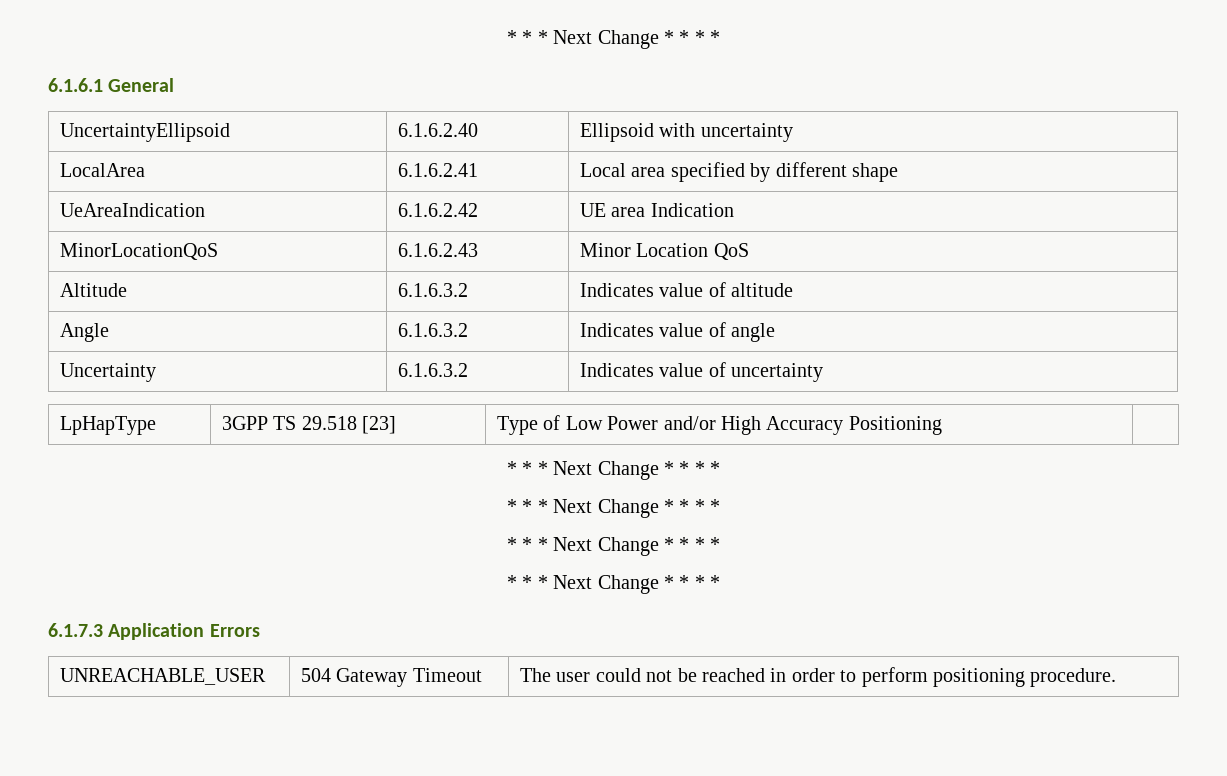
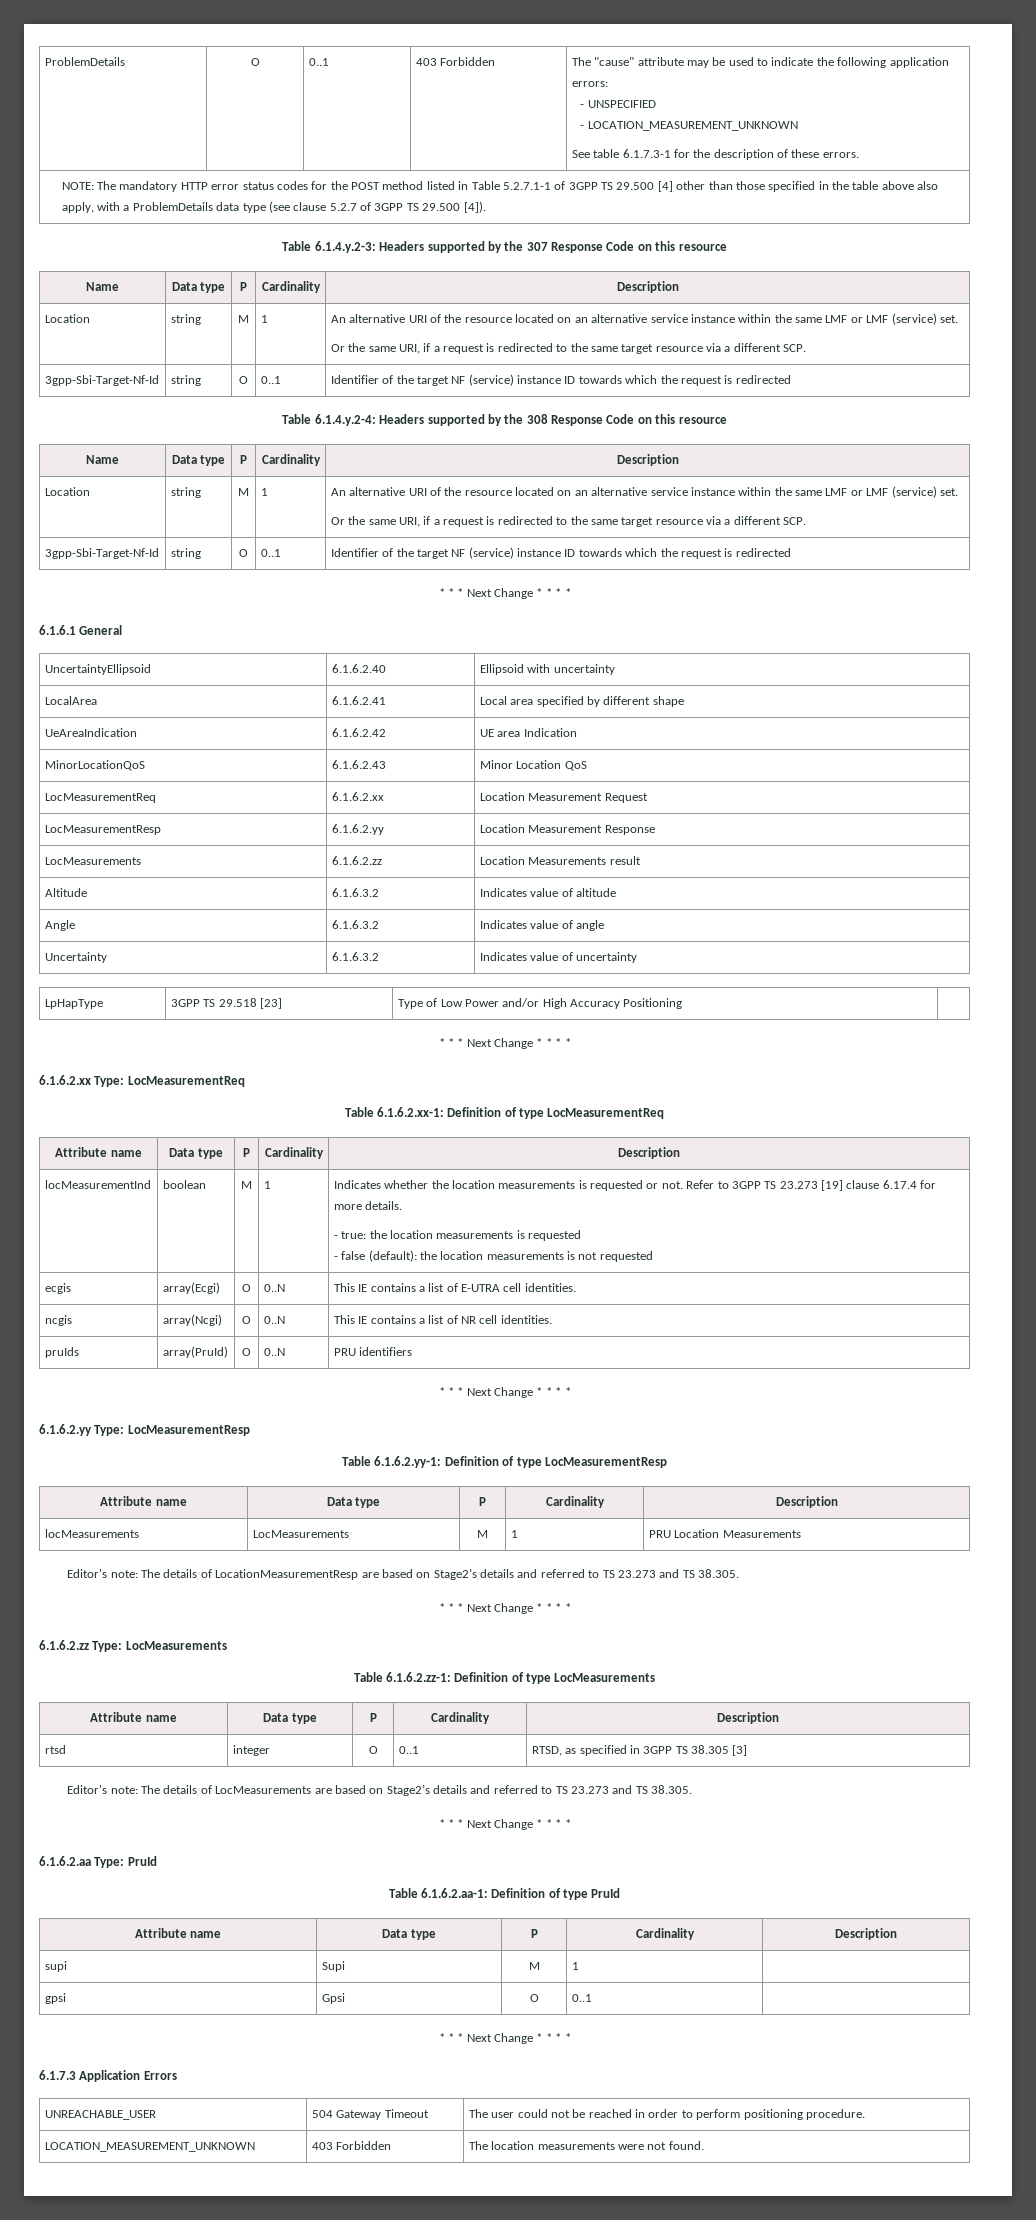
(506, 37) none -> [44,57,125,66] [250,58,260,66] [308,58,329,66] [415,57,496,66] [571,57,949,68] [571,81,608,87] [580,100,656,108] [580,121,798,131] [571,149,859,160] [61,181,939,192] [61,201,486,213] [282,241,727,253] [86,282,119,291] [171,282,226,293] [240,282,247,291] [261,281,321,293] [616,281,679,293] [44,314,90,323] [170,314,201,325] [238,315,249,323] [260,315,268,323] [330,313,958,325] [330,343,807,354] [44,375,159,386] [170,375,201,386] [239,376,248,384] [260,376,281,384] [330,374,791,386] [282,414,727,426] [86,455,119,464] [171,455,226,466] [240,455,247,464] [261,454,321,466] [616,454,679,466] [44,487,90,496] [170,487,201,498] [238,488,249,496] [260,488,268,496] [330,486,958,498] [330,516,807,527] [44,548,159,559] [170,548,201,559] [239,549,248,557] [260,549,281,557] [330,547,791,559] ProblemDetails | O | 0..1 | 403 Forbidden | The "cause" attribute may be used to indicate the following application errors: // - UNSPECIFIED // - LOCATION_MEASUREMENT_UNKNOWN // See table 6.1.7.3-1 for the description of these errors. // NOTE: The mandatory HTTP error status codes for the POST method listed in Table 5.2.7.1-1 of 3GPP TS 29.500 [4] other than those specified in the table above also apply, with a ProblemDetails data type (see clause 5.2.7 of 3GPP TS 29.500 [4]). // Table 6.1.4.y.2-3: Headers supported by the 307 Response Code on this resource // Name | Data type | P | Cardinality | Description // Location | string | M | 1 | An alternative URI of the resource located on an alternative service instance within the same LMF or LMF (service) set. // Or the same URI, if a request is redirected to the same target resource via a different SCP. // 3gpp-Sbi-Target-Nf-Id | string | O | 0..1 | Identifier of the target NF (service) instance ID towards which the request is redirected // Table 6.1.4.y.2-4: Headers supported by the 308 Response Code on this resource // Name | Data type | P | Cardinality | Description // Location | string | M | 1 | An alternative URI of the resource located on an alternative service instance within the same LMF or LMF (service) set. // Or the same URI, if a request is redirected to the same target resource via a different SCP. // 3gpp-Sbi-Target-Nf-Id | string | O | 0..1 | Identifier of the target NF (service) instance ID towards which the request is redirected //
(749, 251) none -> [44,793,156,803] [331,792,384,801] [479,792,648,803] [44,825,161,835] [331,824,384,835] [479,824,655,835] [44,857,141,865] [331,856,382,865] [479,856,641,865] // LocMeasurementReq | 6.1.6.2.xx | Location Measurement Request // LocMeasurementResp | 6.1.6.2.yy | Location Measurement Response // LocMeasurements | 6.1.6.2.zz | Location Measurements result
[506,499,721,518] [506,537,721,556] // * * * Next Change * * * * // * * * Next Change * * * * -> [39,1075,245,1087] [344,1107,665,1119] [55,1147,142,1157] [169,1148,223,1159] [243,1148,250,1157] [264,1147,324,1159] [618,1147,680,1159] [44,1180,151,1189] [162,1180,206,1189] [241,1181,252,1189] [263,1181,271,1189] [333,1180,937,1191] [333,1201,403,1210] [333,1230,581,1241] [333,1250,653,1262] [44,1283,71,1294] [162,1282,220,1294] [242,1284,251,1292] [263,1284,285,1292] [333,1283,576,1292] [44,1315,72,1326] [162,1314,222,1326] [242,1316,251,1324] [263,1316,285,1324] [333,1315,552,1324] [44,1347,79,1358] [162,1346,228,1358] [242,1348,251,1356] [263,1348,285,1356] [333,1347,413,1356] [438,1387,571,1398] [39,1424,250,1436] [342,1456,667,1468] [100,1496,187,1506] [326,1497,381,1508] [479,1497,486,1506] [545,1496,605,1508] [775,1496,838,1508] [44,1529,139,1538] [252,1530,349,1538] [477,1530,488,1538] [510,1530,518,1538] [648,1529,801,1538] [67,1568,740,1580] [438,1603,571,1614] [39,1640,227,1652] [353,1672,656,1684] [90,1712,177,1722] [263,1713,317,1724] [369,1713,377,1722] [431,1712,490,1724] [717,1712,779,1724] [44,1745,66,1754] [232,1745,270,1756] [368,1746,378,1754] [398,1746,419,1754] [531,1745,748,1756] [67,1784,693,1796] [438,1819,571,1830] [39,1856,157,1868] [388,1888,621,1900] [134,1928,222,1938] [382,1929,436,1940] [530,1929,538,1938] [635,1928,695,1940] [835,1928,897,1940] [44,1961,67,1972] [321,1961,345,1972] [528,1962,540,1970] [571,1962,579,1970] [44,1993,66,2004] [321,1993,345,2004] [529,1994,539,2002] [571,1994,592,2002] // 6.1.6.2.xx Type: LocMeasurementReq // Table 6.1.6.2.xx-1: Definition of type LocMeasurementReq // Attribute name | Data type | P | Cardinality | Description // locMeasurementInd | boolean | M | 1 | Indicates whether the location measurements is requested or not. Refer to 3GPP TS 23.273 [19] clause 6.17.4 for more details. // - true: the location measurements is requested // - false (default): the location measurements is not requested // ecgis | array(Ecgi) | O | 0..N | This IE contains a list of E-UTRA cell identities. // ncgis | array(Ncgi) | O | 0..N | This IE contains a list of NR cell identities. // pruIds | array(PruId) | O | 0..N | PRU identifiers // * * * Next Change * * * * // 6.1.6.2.yy Type: LocMeasurementResp // Table 6.1.6.2.yy-1: Definition of type LocMeasurementResp // Attribute name | Data type | P | Cardinality | Description // locMeasurements | LocMeasurements | M | 1 | PRU Location Measurements // Editor's note: The details of LocationMeasurementResp are based on Stage2’s details and referred to TS 23.273 and TS 38.305. // * * * Next Change * * * * // 6.1.6.2.zz Type: LocMeasurements // Table 6.1.6.2.zz-1: Definition of type LocMeasurements // Attribute name | Data type | P | Cardinality | Description // rtsd | integer | O | 0..1 | RTSD, as specified in 3GPP TS 38.305 [3] // Editor's note: The details of LocMeasurements are based on Stage2’s details and referred to TS 23.273 and TS 38.305. // * * * Next Change * * * * // 6.1.6.2.aa Type: PruId // Table 6.1.6.2.aa-1: Definition of type PruId // Attribute name | Data type | P | Cardinality | Description // supi | Supi | M | 1 | // gpsi | Gpsi | O | 0..1 |
(1117, 677) none -> [44,2142,255,2152] [311,2141,392,2150] [468,2141,704,2150] // LOCATION_MEASUREMENT_UNKNOWN | 403 Forbidden | The location measurements were not found.

